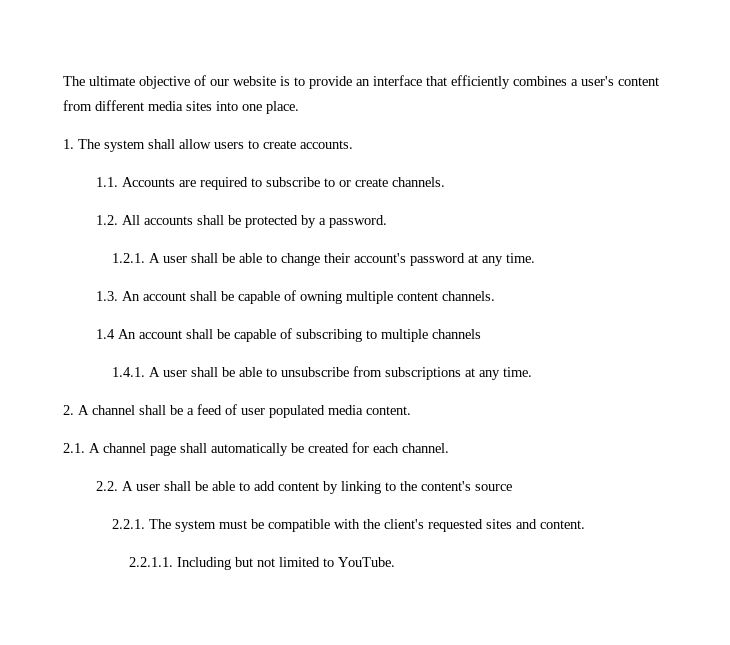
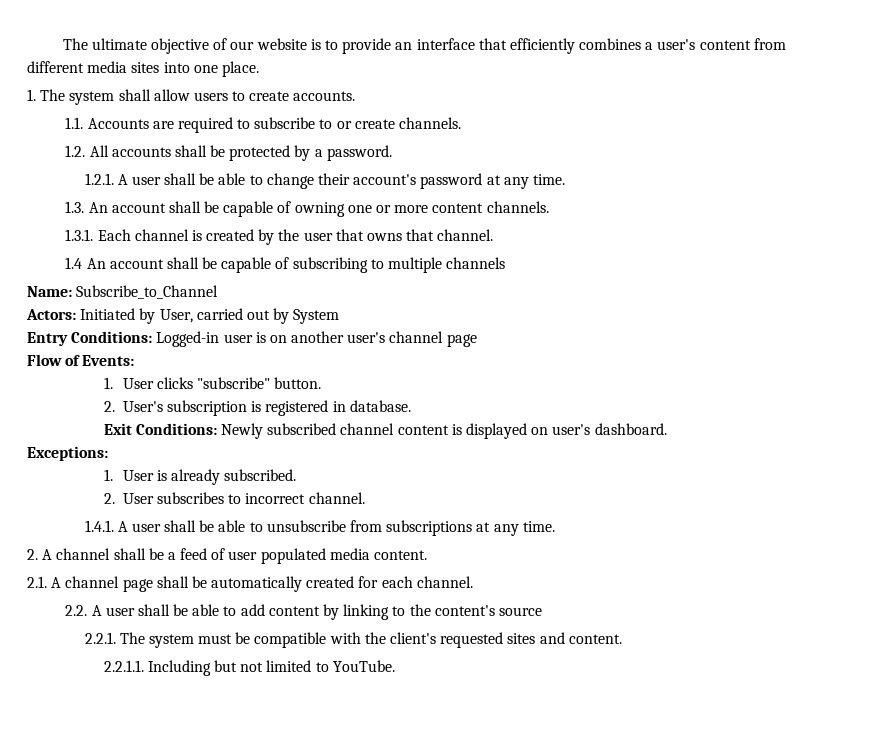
[345,291,393,304] multiple -> [347,205,429,213] one or more
(495, 296) none -> [65,229,494,245] // 1.3.1. Each channel is created by the user that owns that channel.
(481, 334) none -> [27,285,219,299] [26,308,340,324] [27,331,477,347] [27,354,135,366] [103,377,322,389] [103,400,411,416] [103,423,667,439] [27,446,108,461] [103,469,297,485] [103,492,365,504] // Name: Subscribe_to_Channel // Actors: Initiated by User, carried out by System // Entry Conditions: Logged-in user is on another user's channel page // Flow of Events: // 1. User clicks "subscribe" button. // 2. User's subscription is registered in database. // Exit Conditions: Newly subscribed channel content is displayed on user's dashboard. // Exceptions: // 1. User is already subscribed. // 2. User subscribes to incorrect channel.
[211,443,304,456] automatically be -> [191,576,303,592] be automatically

